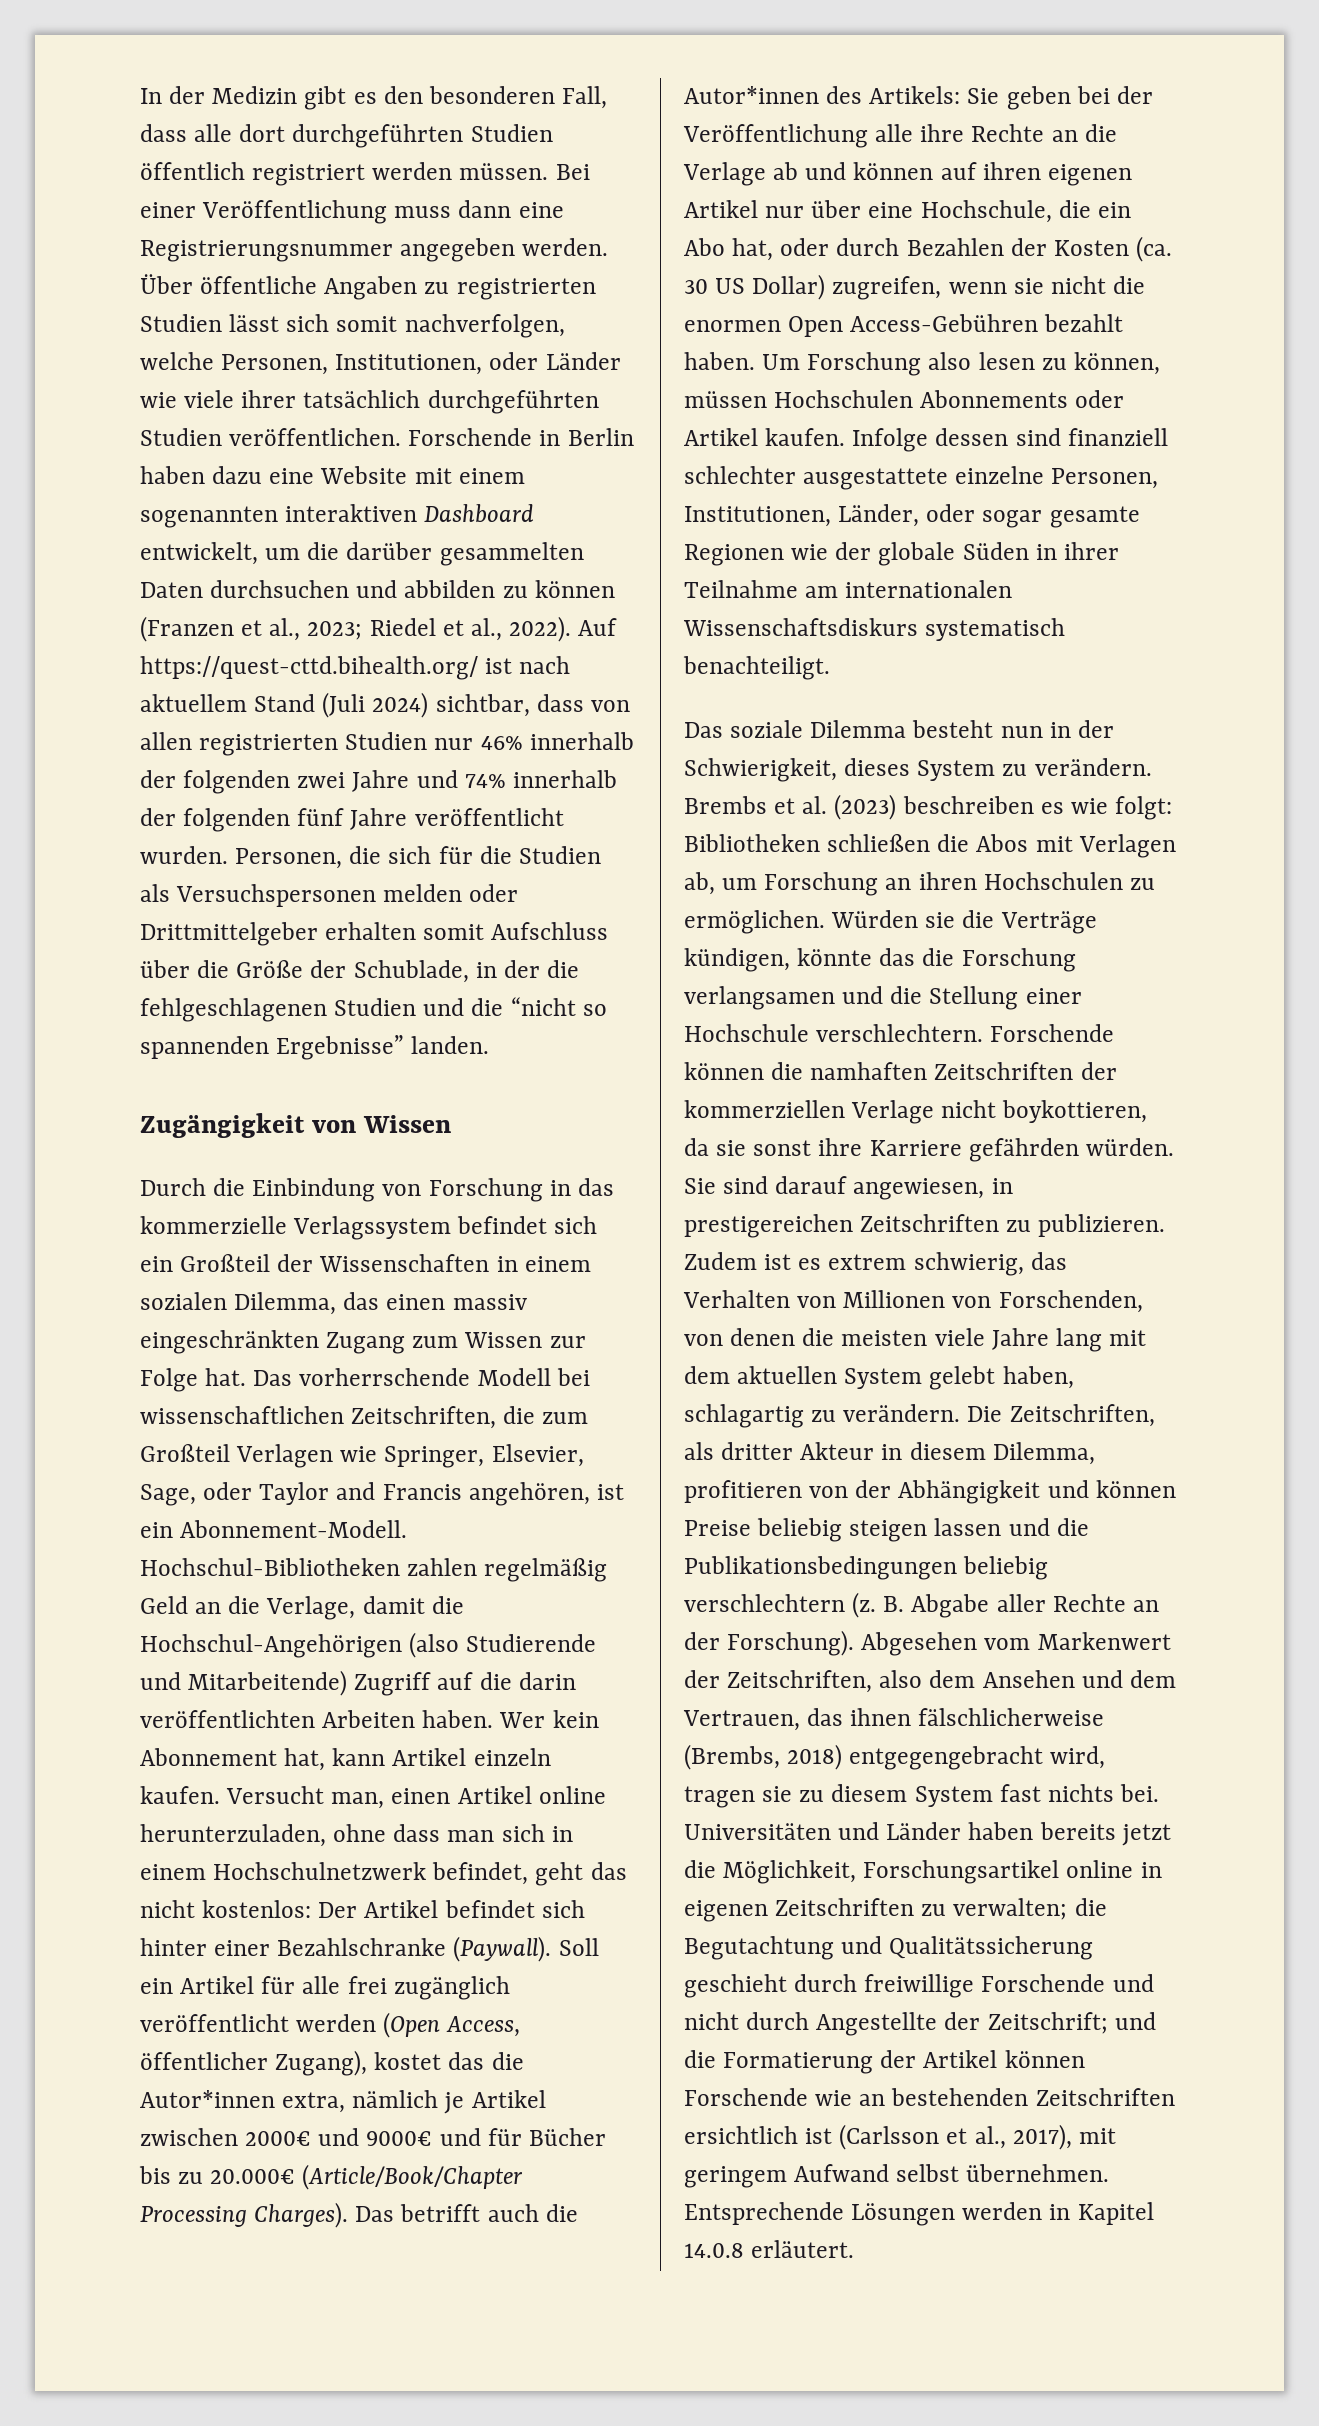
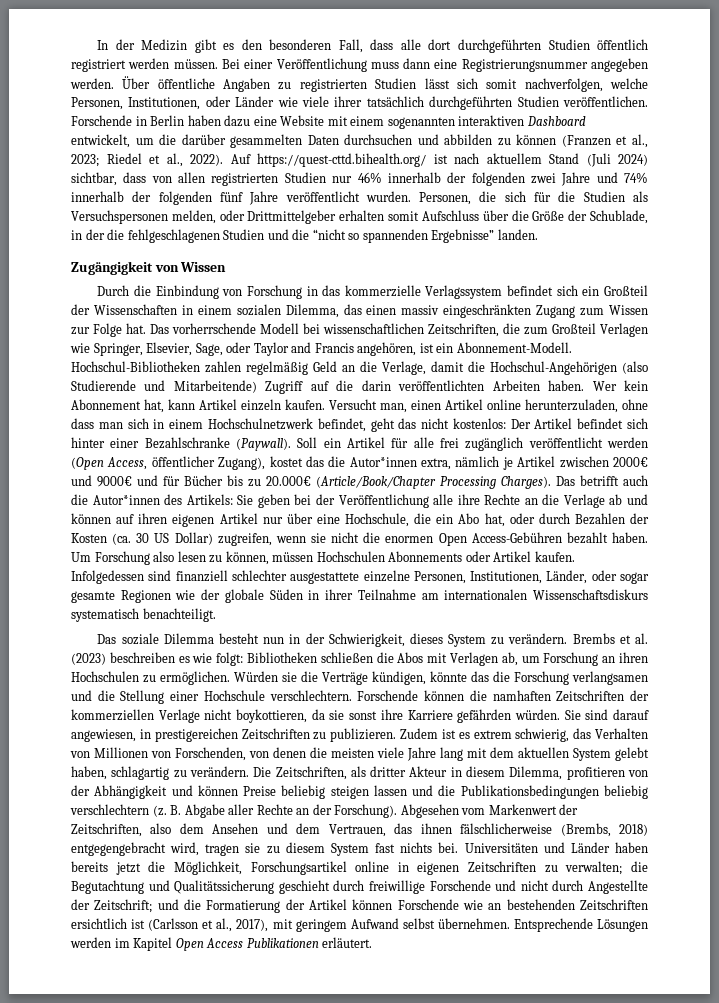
[383,884,463,902] melden -> [171,210,216,224] melden,
[852,428,1009,452] Infolge dessen -> [71,570,144,584] Infolgedessen
[1049,2202,1154,2225] [684,2243,744,2258] in Kapitel 14.0.8 -> [114,937,319,951] im Kapitel Open Access Publikationen

